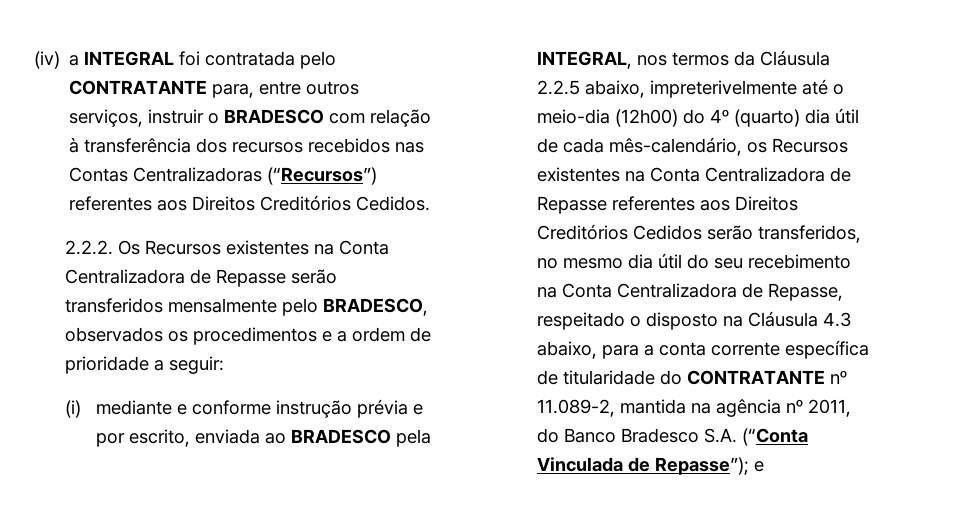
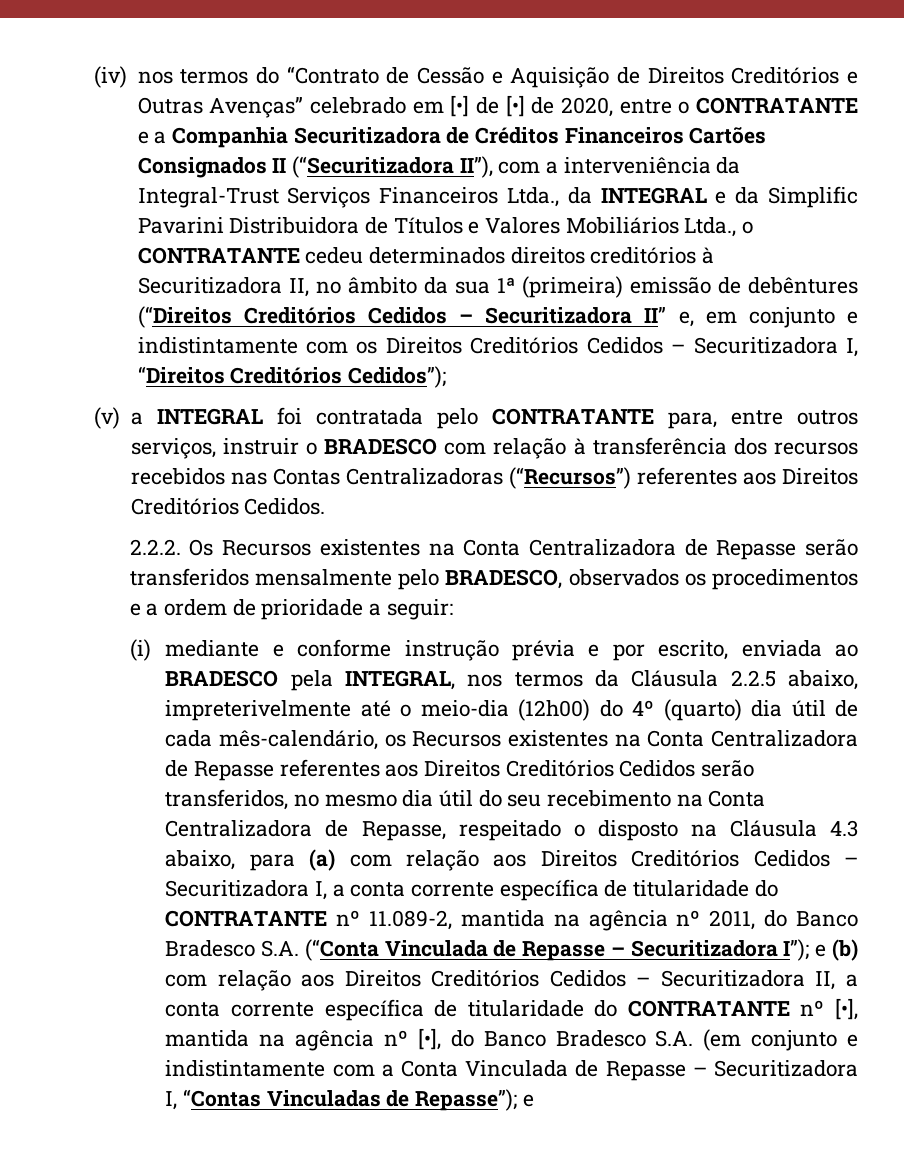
(60, 60) none -> [137,66,858,88] [137,95,858,118] [137,127,767,148] [137,156,741,178] [137,186,858,208] [137,217,753,237] [137,247,714,264] [137,276,858,298] [137,306,858,328] [137,337,858,357] [137,366,446,388] [94,407,120,429] nos termos do “Contrato de Cessão e Aquisição de Direitos Creditórios e Outras Avenças” celebrado em [•] de [•] de 2020, entre o CONTRATANTE e a Companhia Securitizadora de Créditos Financeiros Cartões Consignados II (“Securitizadora II”), com a interveniência da Integral-Trust Serviços Financeiros Ltda., da INTEGRAL e da Simplific Pavarini Distribuidora de Títulos e Valores Mobiliários Ltda., o CONTRATANTE cedeu determinados direitos creditórios à Securitizadora II, no âmbito da sua 1ª (primeira) emissão de debêntures (“Direitos Creditórios Cedidos – Securitizadora II” e, em conjunto e indistintamente com os Direitos Creditórios Cedidos – Securitizadora I, “Direitos Creditórios Cedidos”); // (v)
(639, 352) none -> [309,849,858,871] [165,880,328,900] (a) com relação aos Direitos Creditórios Cedidos – Securitizadora I,
(650, 464) none -> [522,939,858,961] [165,970,858,991] [165,998,858,1021] [165,1028,859,1051] [165,1060,858,1081] [165,1089,410,1110] Repasse – Securitizadora I”); e (b) com relação aos Direitos Creditórios Cedidos – Securitizadora II, a conta corrente específica de titularidade do CONTRATANTE nº [•], mantida na agência nº [•], do Banco Bradesco S.A. (em conjunto e indistintamente com a Conta Vinculada de Repasse – Securitizadora I, “Contas Vinculadas de

